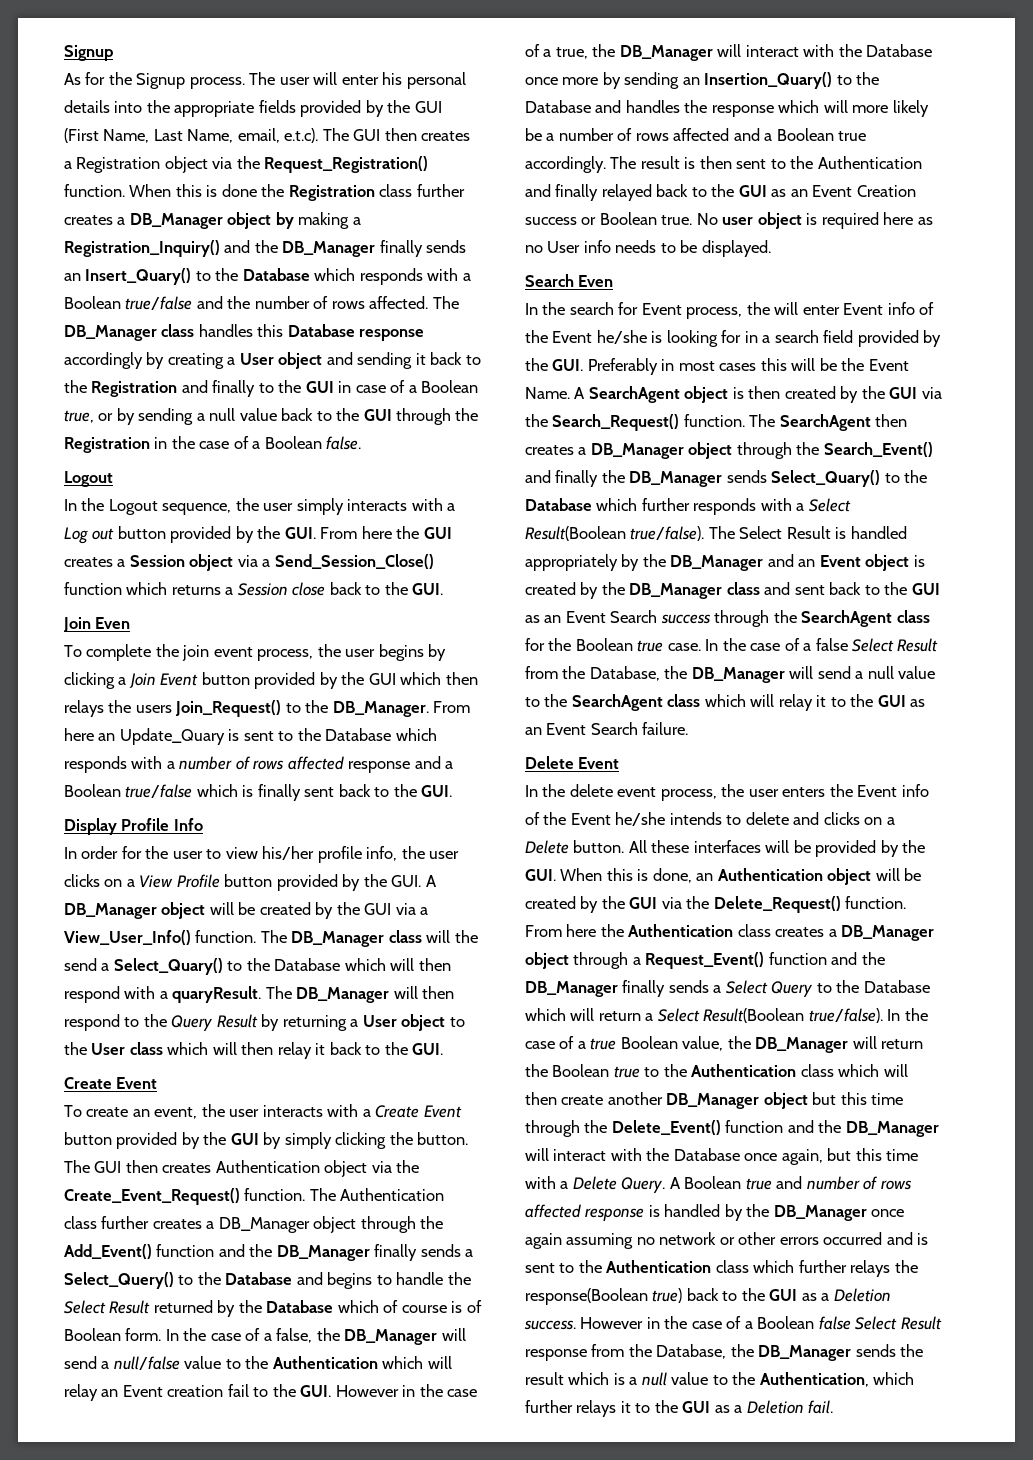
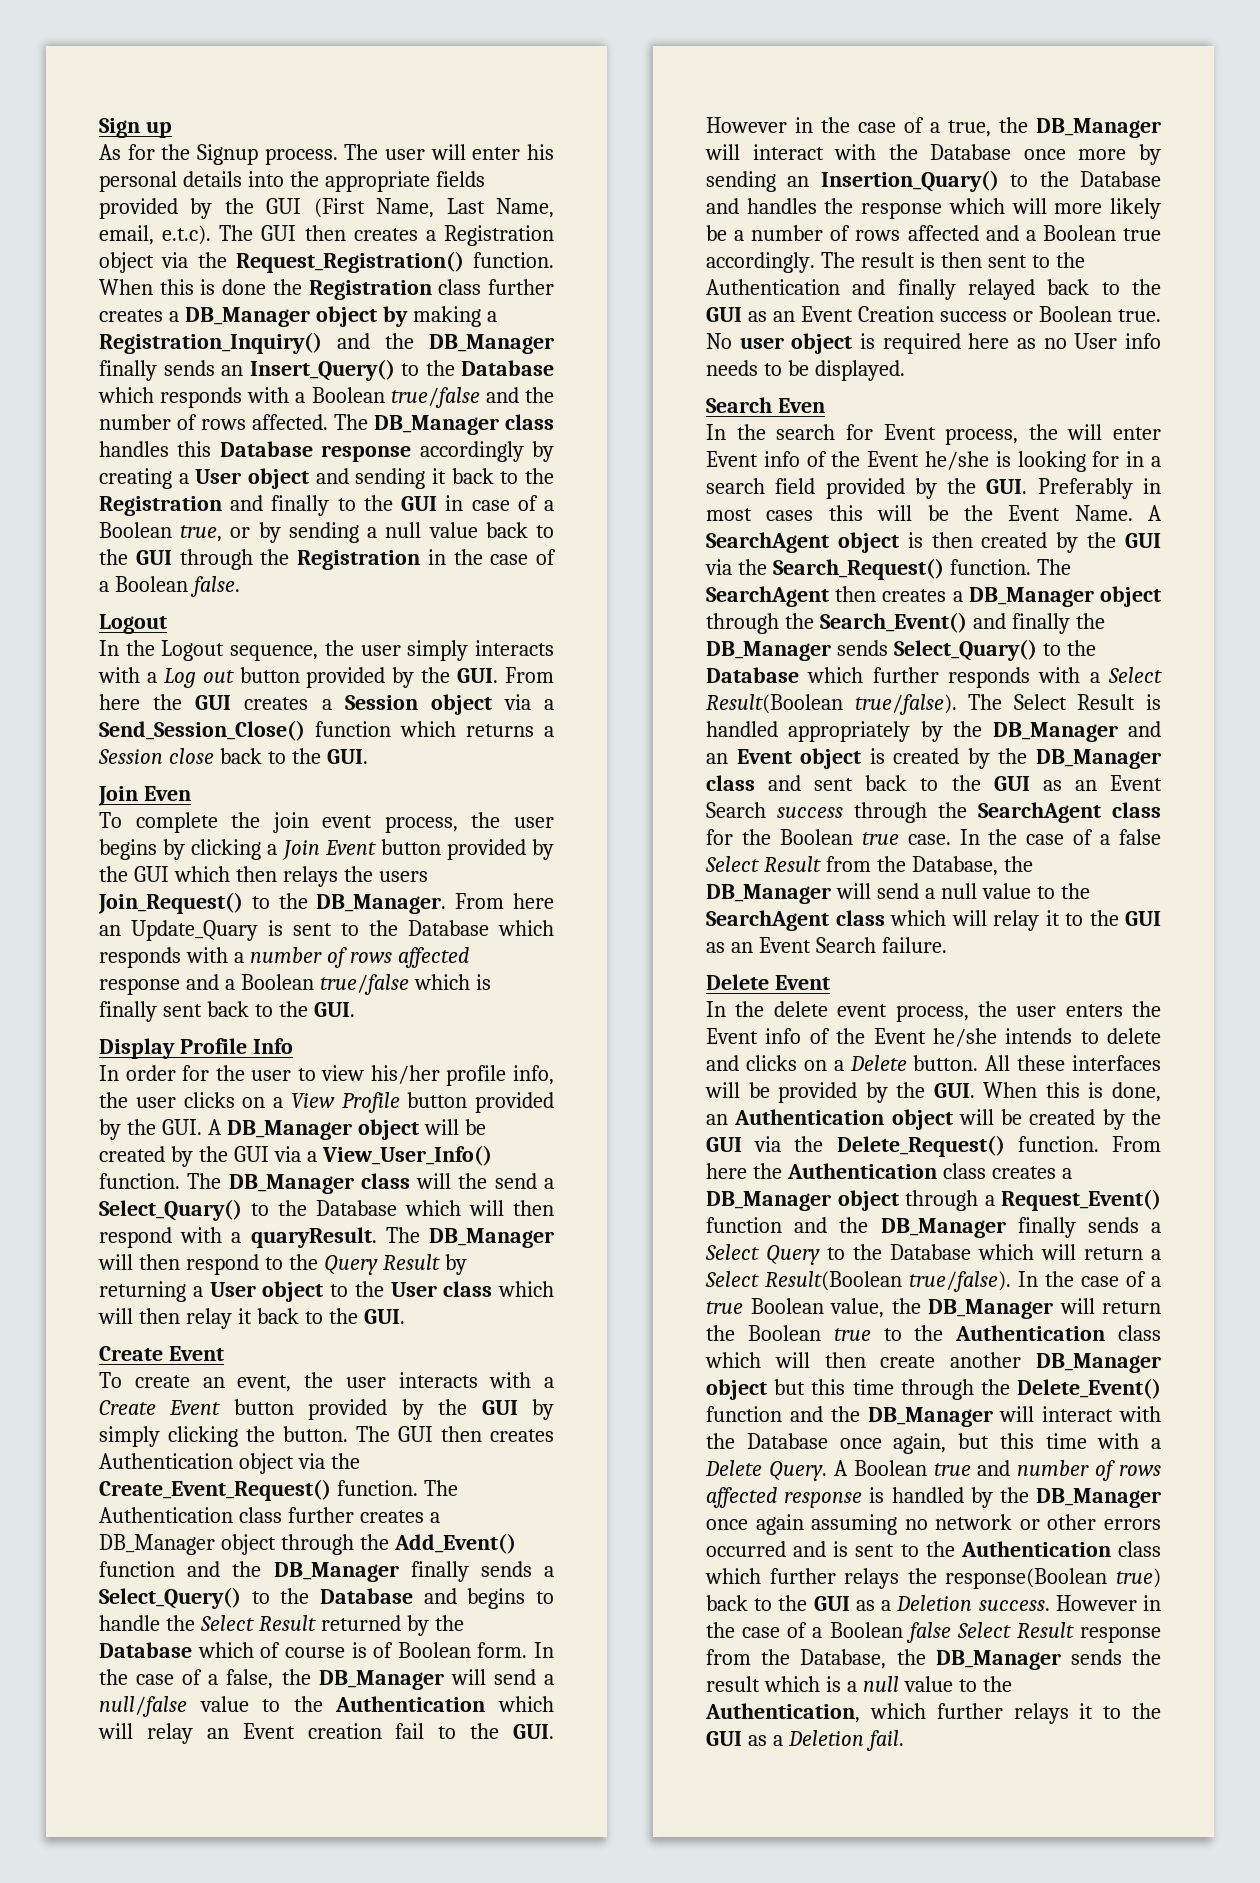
[64,45,113,61] Signup -> [99,118,172,138] Sign up
[85,268,192,285] Insert_Quary() -> [249,359,395,381] Insert_Query()

